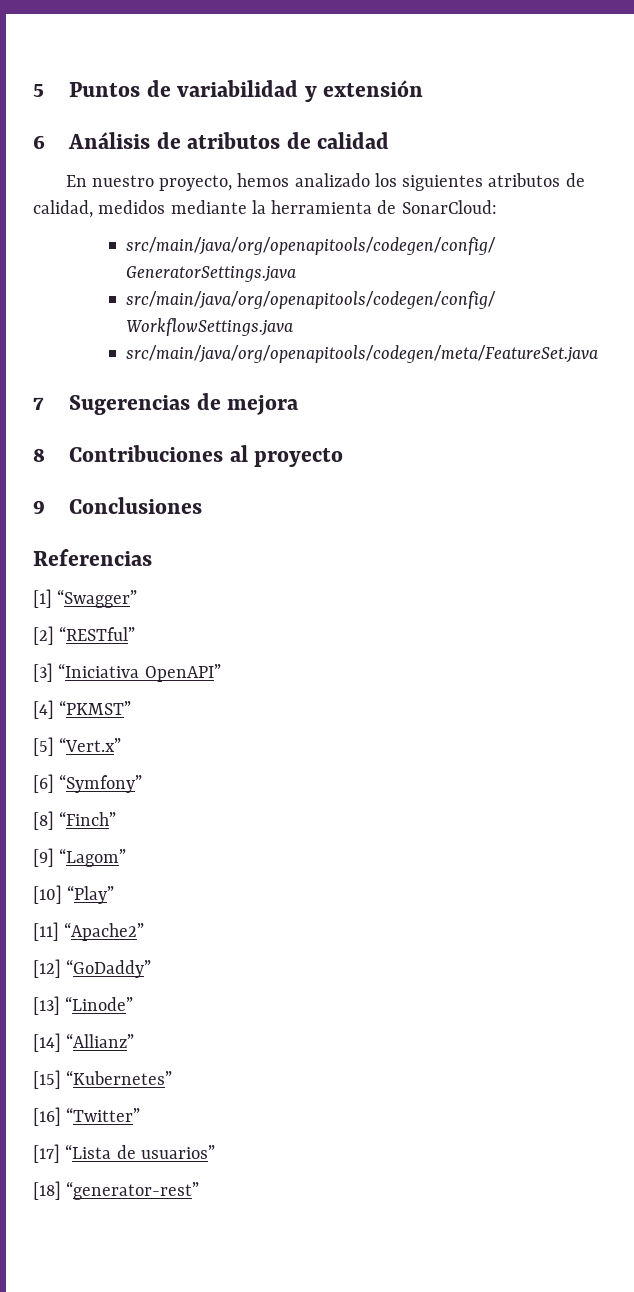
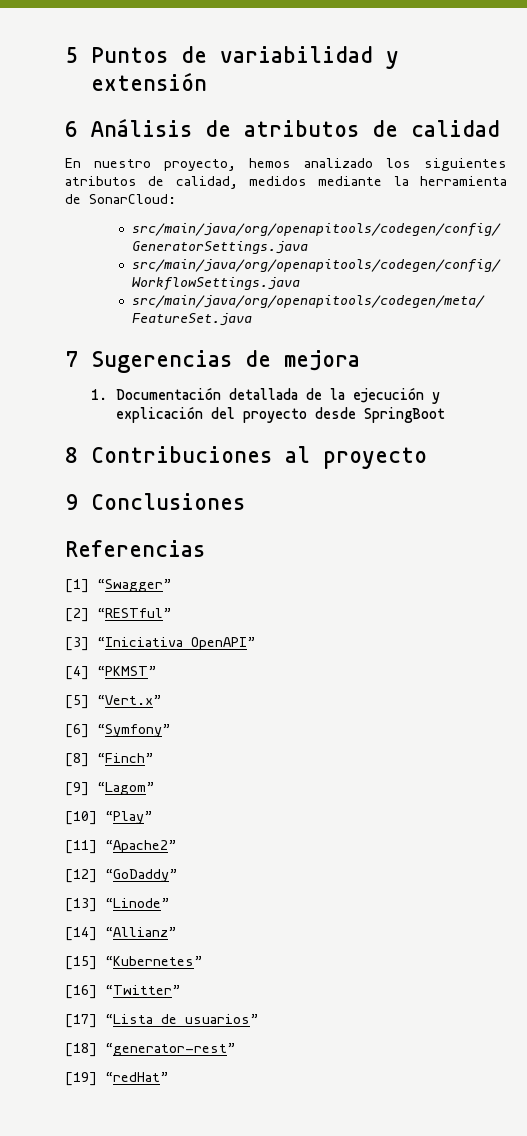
(300, 405) none -> [90,387,441,404] [116,406,446,423] // 1. Documentación detallada de la ejecución y explicación del proyecto desde SpringBoot
(200, 1190) none -> [65,1072,169,1086] // [19] “redHat”

